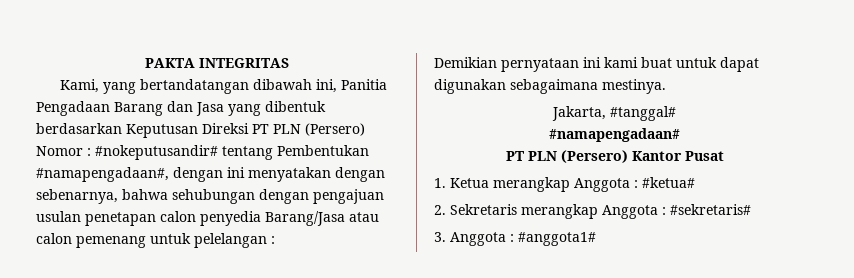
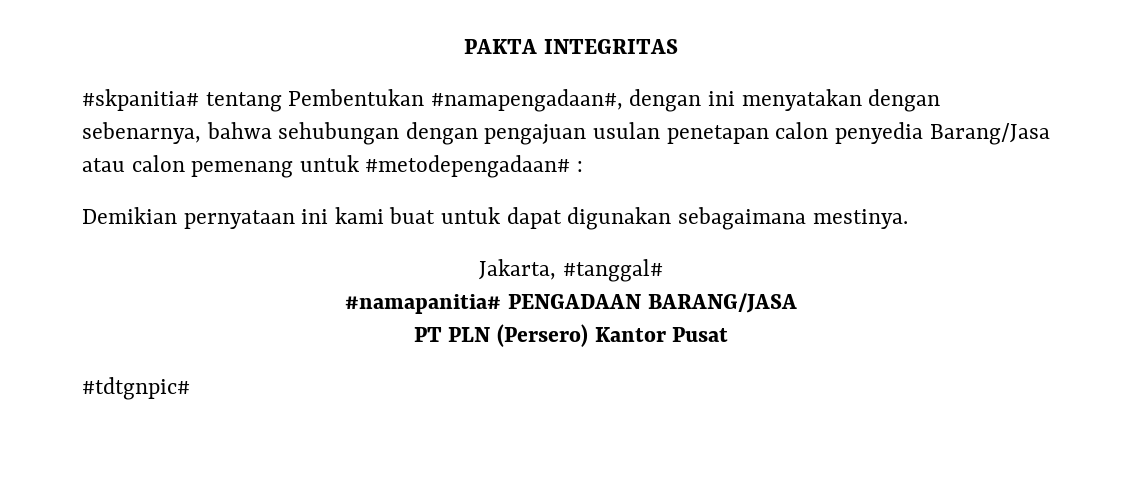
[59,79,387,94] [36,101,326,116] [36,123,365,138] [36,145,218,160] Kami, yang bertandatangan dibawah ini, Panitia Pengadaan Barang dan Jasa yang dibentuk berdasarkan Keputusan Direksi PT PLN (Persero) Nomor : #nokeputusandir# -> [82,89,199,111] #skpanitia#
[194,233,267,248] pelelangan -> [365,155,571,178] #metodepengadaan#
[549,128,680,142] #namapengadaan# -> [345,293,797,314] #namapanitia# PENGADAAN BARANG/JASA
[434,177,695,192] [434,204,751,219] [434,232,596,246] 1. Ketua merangkap Anggota : #ketua# // 2. Sekretaris merangkap Anggota : #sekretaris# // 3. Anggota : #anggota1# -> [82,377,190,400] #tdtgnpic#

